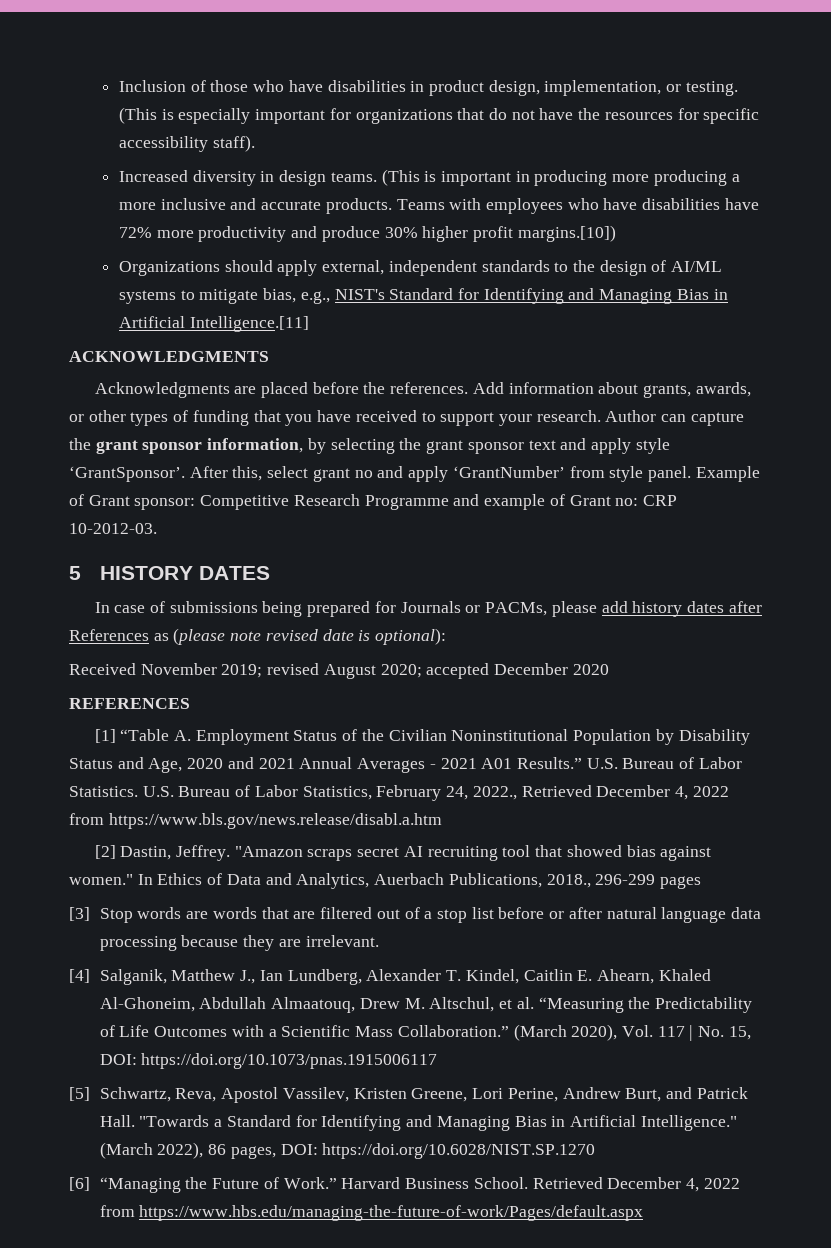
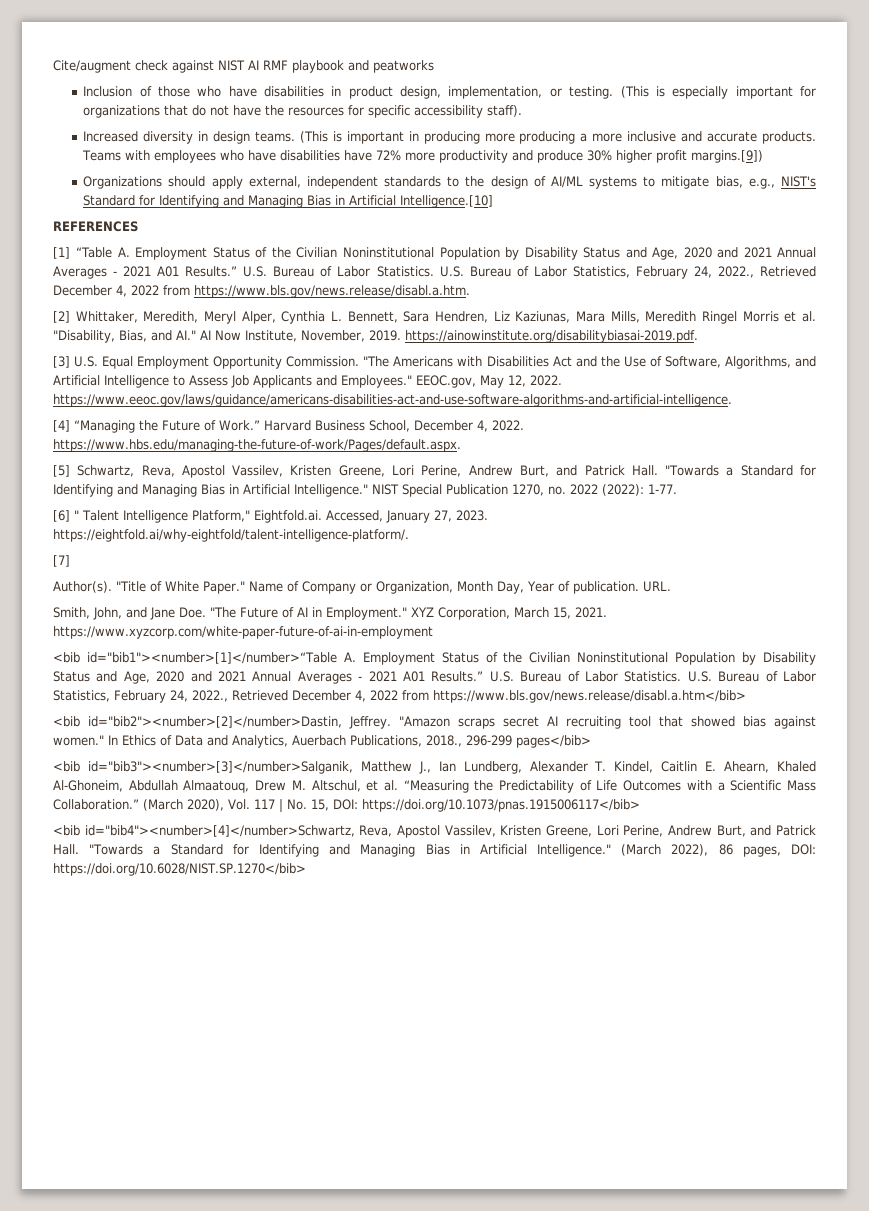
(118, 86) none -> [53,60,434,73] Cite/augment check against NIST AI RMF playbook and peatworks //
[517,225,616,242] margins.[10]) -> [691,150,764,163] margins.[9])
[189,316,309,332] [69,351,269,362] [94,382,751,398] [69,410,744,426] [69,438,670,454] [69,466,760,482] [69,494,677,510] [69,523,157,534] [69,566,270,580] [94,601,762,617] [69,628,447,645] [69,663,609,679] Intelligence.[11] // ACKNOWLEDGMENTS // Acknowledgments are placed before the references. Add information about grants, awards, or other types of funding that you have received to support your research. Author can capture the grant sponsor information, by selecting the grant sponsor text and apply style ‘GrantSponsor’. After this, select grant no and apply ‘GrantNumber’ from style panel. Example of Grant sponsor: Competitive Research Programme and example of Grant no: CRP 10-2012-03. // 5 HISTORY DATES // In case of submissions being prepared for Journals or PACMs, please add history dates after References as (please note revised date is optional): // Received November 2019; revised August 2020; accepted December 2020 -> [400,195,494,208] Intelligence.[10]
[108,813,442,829] https://www.bls.gov/news.release/disabl.a.htm -> [194,285,470,298] https://www.bls.gov/news.release/disabl.a.htm.
[120,846,172,860] Dastin, -> [75,311,816,324] [53,330,698,343] [53,356,816,369] [53,375,562,388] [53,394,732,407] [53,420,524,433] [53,439,461,452] [53,465,816,478] [53,484,677,497] [53,510,488,523] [53,529,409,542] [53,555,70,567] [53,581,671,594] [53,607,607,620] [53,626,433,639] [53,652,817,665] [53,671,816,684] [53,690,746,703] [53,716,343,728] Whittaker, Meredith, Meryl Alper, Cynthia L. Bennett, Sara Hendren, Liz Kaziunas, Mara Mills, Meredith Ringel Morris et al. "Disability, Bias, and AI." AI Now Institute, November, 2019. https://ainowinstitute.org/disabilitybiasai-2019.pdf. // [3] U.S. Equal Employment Opportunity Commission. "The Americans with Disabilities Act and the Use of Software, Algorithms, and Artificial Intelligence to Assess Job Applicants and Employees." EEOC.gov, May 12, 2022. https://www.eeoc.gov/laws/guidance/americans-disabilities-act-and-use-software-algorithms-and-artificial-intelligence. // [4] “Managing the Future of Work.” Harvard Business School, December 4, 2022. https://www.hbs.edu/managing-the-future-of-work/Pages/default.aspx. // [5] Schwartz, Reva, Apostol Vassilev, Kristen Greene, Lori Perine, Andrew Burt, and Patrick Hall. "Towards a Standard for Identifying and Managing Bias in Artificial Intelligence." NIST Special Publication 1270, no. 2022 (2022): 1-77. // [6] " Talent Intelligence Platform," Eightfold.ai. Accessed, January 27, 2023. https://eightfold.ai/why-eightfold/talent-intelligence-platform/. // [7] // Author(s). "Title of White Paper." Name of Company or Organization, Month Day, Year of publication. URL. // Smith, John, and Jane Doe. "The Future of AI in Employment." XYZ Corporation, March 15, 2021. https://www.xyzcorp.com/white-paper-future-of-ai-in-employment // <bib id="bib1"><number>[1]</number>“Table A. Employment Status of the Civilian Noninstitutional Population by Disability Status and Age, 2020 and 2021 Annual Averages - 2021 A01 Results.” U.S. Bureau of Labor Statistics. U.S. Bureau of Labor Statistics, February 24, 2022., Retrieved December 4, 2022 from https://www.bls.gov/news.release/disabl.a.htm</bib> // <bib id="bib2"><number>[2]</number>Dastin,
[659,876,701,889] [69,907,762,923] [99,935,379,951] [69,969,167,985] pages // [3] Stop words are words that are filtered out of a stop list before or after natural language data processing because they are irrelevant. // [4] Salganik, -> [516,735,591,748] [53,761,353,774] pages</bib> // <bib id="bib3"><number>[3]</number>Salganik,
[141,1053,438,1069] [69,1087,171,1102] https://doi.org/10.1073/pnas.1915006117 // [5] Schwartz, -> [361,799,640,812] [53,825,355,837] https://doi.org/10.1073/pnas.1915006117</bib> // <bib id="bib4"><number>[4]</number>Schwartz,
[322,1143,596,1159] [69,1177,740,1193] [99,1205,644,1221] https://doi.org/10.6028/NIST.SP.1270 // [6] “Managing the Future of Work.” Harvard Business School. Retrieved December 4, 2022 from https://www.hbs.edu/managing-the-future-of-work/Pages/default.aspx -> [53,863,306,876] https://doi.org/10.6028/NIST.SP.1270</bib>

